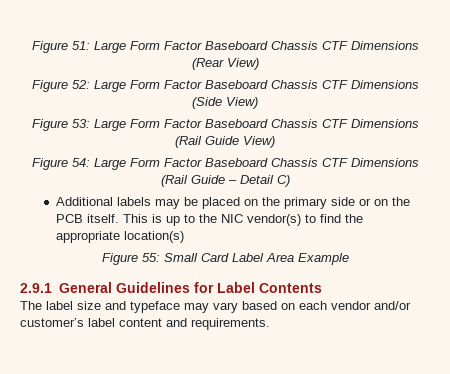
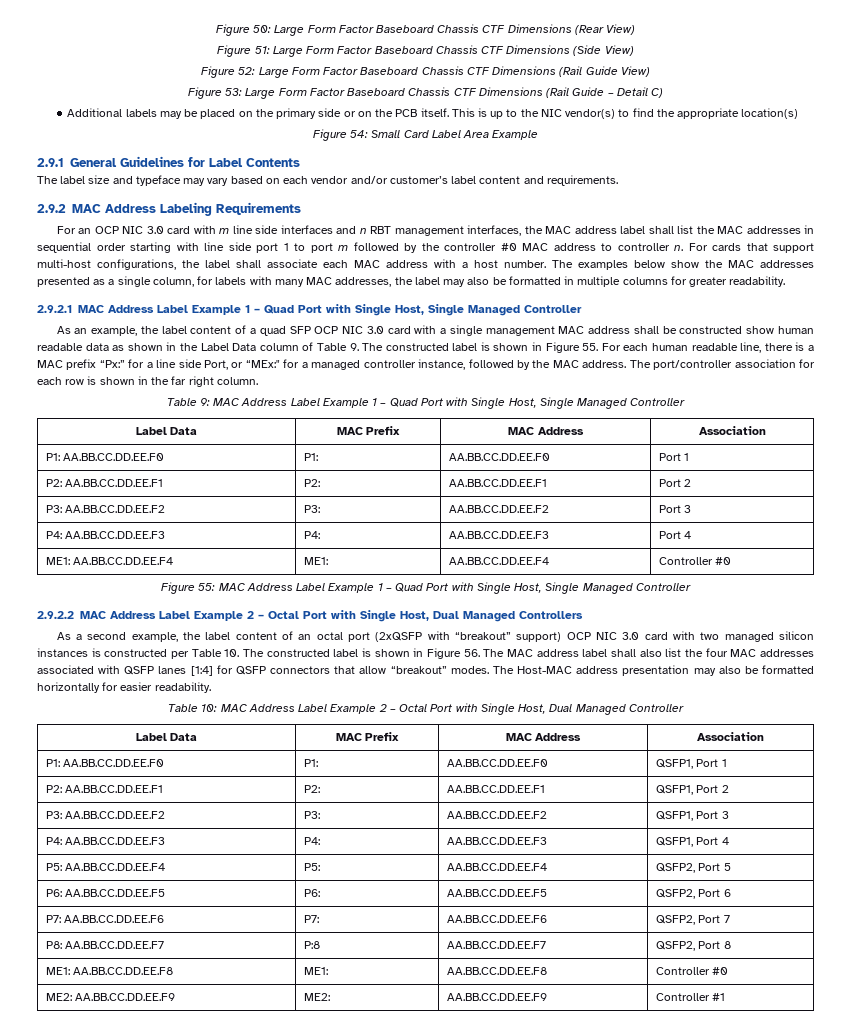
[31,41,90,53] Figure 51: -> [215,24,272,36] Figure 50:
[71,80,90,89] 52: -> [254,46,270,54] 51:
[71,119,90,128] 53: -> [238,67,256,75] 52:
[71,158,90,167] 54: -> [225,88,243,96] 53:
[141,253,160,262] 55: -> [350,130,369,138] 54:
(270, 324) none -> [37,202,301,216] [56,225,815,236] [37,242,814,253] [37,259,814,270] [37,276,786,287] [37,304,582,316] [56,325,814,336] [37,342,815,353] [37,359,815,370] [37,376,258,387] [166,397,686,409] [135,427,198,435] [336,426,401,435] [508,427,584,435] [698,426,766,435] [46,453,165,461] [304,453,319,461] [449,453,551,461] [659,453,690,461] [46,479,164,487] [304,479,321,487] [449,479,548,487] [659,479,692,487] [46,505,166,513] [304,505,321,513] [449,505,550,513] [659,505,692,513] [46,531,166,539] [304,531,321,539] [449,531,550,539] [659,531,692,539] [46,557,174,565] [304,557,329,565] [449,557,550,565] [659,557,732,565] [161,582,691,594] [37,610,583,622] [56,631,815,642] [37,648,814,659] [37,665,814,676] [37,682,211,693] [168,703,684,715] [135,733,198,741] [335,732,400,741] [505,733,582,741] [697,732,764,741] [46,759,165,767] [304,759,319,767] [447,759,549,767] [656,759,727,769] [46,785,164,793] [304,785,321,793] [447,785,546,793] [656,785,729,795] [46,811,166,819] [304,811,321,819] [447,811,548,819] [656,811,729,821] [46,837,166,845] [304,837,321,845] [447,837,548,845] [656,837,729,847] [46,863,166,871] [304,863,321,871] [447,863,548,871] [656,863,731,873] [46,889,166,897] [304,889,321,897] [447,889,548,897] [656,889,731,899] [46,915,165,923] [304,915,320,923] [447,915,548,923] [656,915,730,925] [46,941,165,949] [304,941,321,949] [447,941,547,949] [656,941,731,951] [46,967,174,975] [304,967,329,975] [447,967,548,975] [656,967,729,975] [46,993,176,1001] [304,993,331,1001] [447,993,548,1001] [656,993,726,1001] // 2.9.2 MAC Address Labeling Requirements // For an OCP NIC 3.0 card with m line side interfaces and n RBT management interfaces, the MAC address label shall list the MAC addresses in sequential order starting with line side port 1 to port m followed by the controller #0 MAC address to controller n. For cards that support multi-host configurations, the label shall associate each MAC address with a host number. The examples below show the MAC addresses presented as a single column, for labels with many MAC addresses, the label may also be formatted in multiple columns for greater readability. // 2.9.2.1 MAC Address Label Example 1 – Quad Port with Single Host, Single Managed Controller // As an example, the label content of a quad SFP OCP NIC 3.0 card with a single management MAC address shall be constructed show human readable data as shown in the Label Data column of Table 9. The constructed label is shown in Figure 55. For each human readable line, there is a MAC prefix “Px:” for a line side Port, or “MEx:" for a managed controller instance, followed by the MAC address. The port/controller association for each row is shown in the far right column. // Table 9: MAC Address Label Example 1 – Quad Port with Single Host, Single Managed Controller // Label Data | MAC Prefix | MAC Address | Association // P1: AA.BB.CC.DD.EE.F0 | P1: | AA.BB.CC.DD.EE.F0 | Port 1 // P2: AA.BB.CC.DD.EE.F1 | P2: | AA.BB.CC.DD.EE.F1 | Port 2 // P3: AA.BB.CC.DD.EE.F2 | P3: | AA.BB.CC.DD.EE.F2 | Port 3 // P4: AA.BB.CC.DD.EE.F3 | P4: | AA.BB.CC.DD.EE.F3 | Port 4 // ME1: AA.BB.CC.DD.EE.F4 | ME1: | AA.BB.CC.DD.EE.F4 | Controller #0 // Figure 55: MAC Address Label Example 1 – Quad Port with Single Host, Single Managed Controller // 2.9.2.2 MAC Address Label Example 2 – Octal Port with Single Host, Dual Managed Controllers // As a second example, the label content of an octal port (2xQSFP with “breakout” support) OCP NIC 3.0 card with two managed silicon instances is constructed per Table 10. The constructed label is shown in Figure 56. The MAC address label shall also list the four MAC addresses associated with QSFP lanes [1:4] for QSFP connectors that allow “breakout” modes. The Host-MAC address presentation may also be formatted horizontally for easier readability. // Table 10: MAC Address Label Example 2 – Octal Port with Single Host, Dual Managed Controller // Label Data | MAC Prefix | MAC Address | Association // P1: AA.BB.CC.DD.EE.F0 | P1: | AA.BB.CC.DD.EE.F0 | QSFP1, Port 1 // P2: AA.BB.CC.DD.EE.F1 | P2: | AA.BB.CC.DD.EE.F1 | QSFP1, Port 2 // P3: AA.BB.CC.DD.EE.F2 | P3: | AA.BB.CC.DD.EE.F2 | QSFP1, Port 3 // P4: AA.BB.CC.DD.EE.F3 | P4: | AA.BB.CC.DD.EE.F3 | QSFP1, Port 4 // P5: AA.BB.CC.DD.EE.F4 | P5: | AA.BB.CC.DD.EE.F4 | QSFP2, Port 5 // P6: AA.BB.CC.DD.EE.F5 | P6: | AA.BB.CC.DD.EE.F5 | QSFP2, Port 6 // P7: AA.BB.CC.DD.EE.F6 | P7: | AA.BB.CC.DD.EE.F6 | QSFP2, Port 7 // P8: AA.BB.CC.DD.EE.F7 | P:8 | AA.BB.CC.DD.EE.F7 | QSFP2, Port 8 // ME1: AA.BB.CC.DD.EE.F8 | ME1: | AA.BB.CC.DD.EE.F8 | Controller #0 // ME2: AA.BB.CC.DD.EE.F9 | ME2: | AA.BB.CC.DD.EE.F9 | Controller #1

